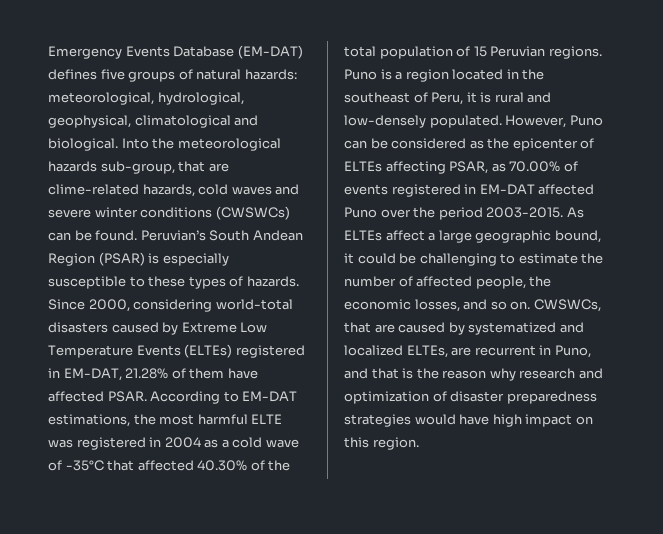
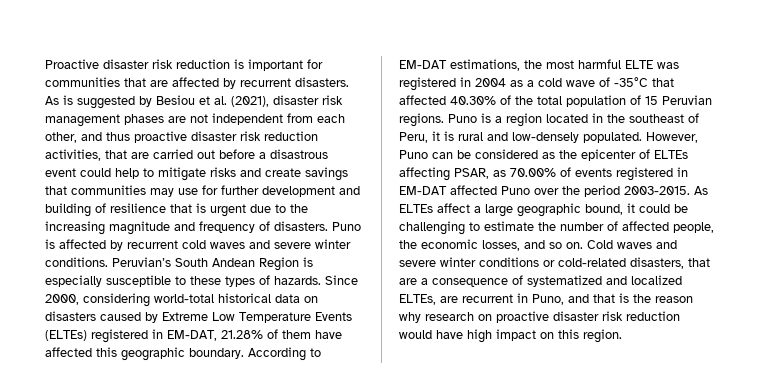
[48,45,303,59] [48,69,297,82] [48,92,244,105] [48,115,259,128] [48,138,281,151] [48,161,229,174] [48,184,195,197] Emergency Events Database (EM-DAT) defines five groups of natural hazards: meteorological, hydrological, geophysical, climatological and biological. Into the meteorological hazards sub-group, that are clime-related hazards, -> [45,59,323,71] [45,77,349,89] [45,95,343,109] [45,113,345,127] [45,131,318,143] [45,149,328,161] [45,167,348,181] [45,185,360,197] [45,203,308,217] [45,221,361,235] [45,239,178,251] Proactive disaster risk reduction is important for communities that are affected by recurrent disasters. As is suggested by Besiou et al. (2021), disaster risk management phases are not independent from each other, and thus proactive disaster risk reduction activities, that are carried out before a disastrous event could help to mitigate risks and create savings that communities may use for further development and building of resilience that is urgent due to the increasing magnitude and frequency of disasters. Puno is affected by recurrent
[140,206,290,220] [48,230,138,241] conditions (CWSWCs) can be found. -> [45,257,108,267] conditions.
[98,252,145,266] (PSAR) -> (299, 264) none
(293, 304) none -> [218,293,318,303] historical data on
[107,391,147,402] PSAR. -> [96,347,244,361] this geographic boundary.
[533,299,601,312] [344,322,465,335] CWSWCs, that are caused by -> [587,240,677,249] [399,257,710,269] [399,275,523,287] Cold waves and severe winter conditions or cold-related disasters, that are a consequence of
[578,368,603,379] [344,391,597,404] [344,414,411,427] and optimization of disaster preparedness strategies -> [478,311,680,323] on proactive disaster risk reduction

